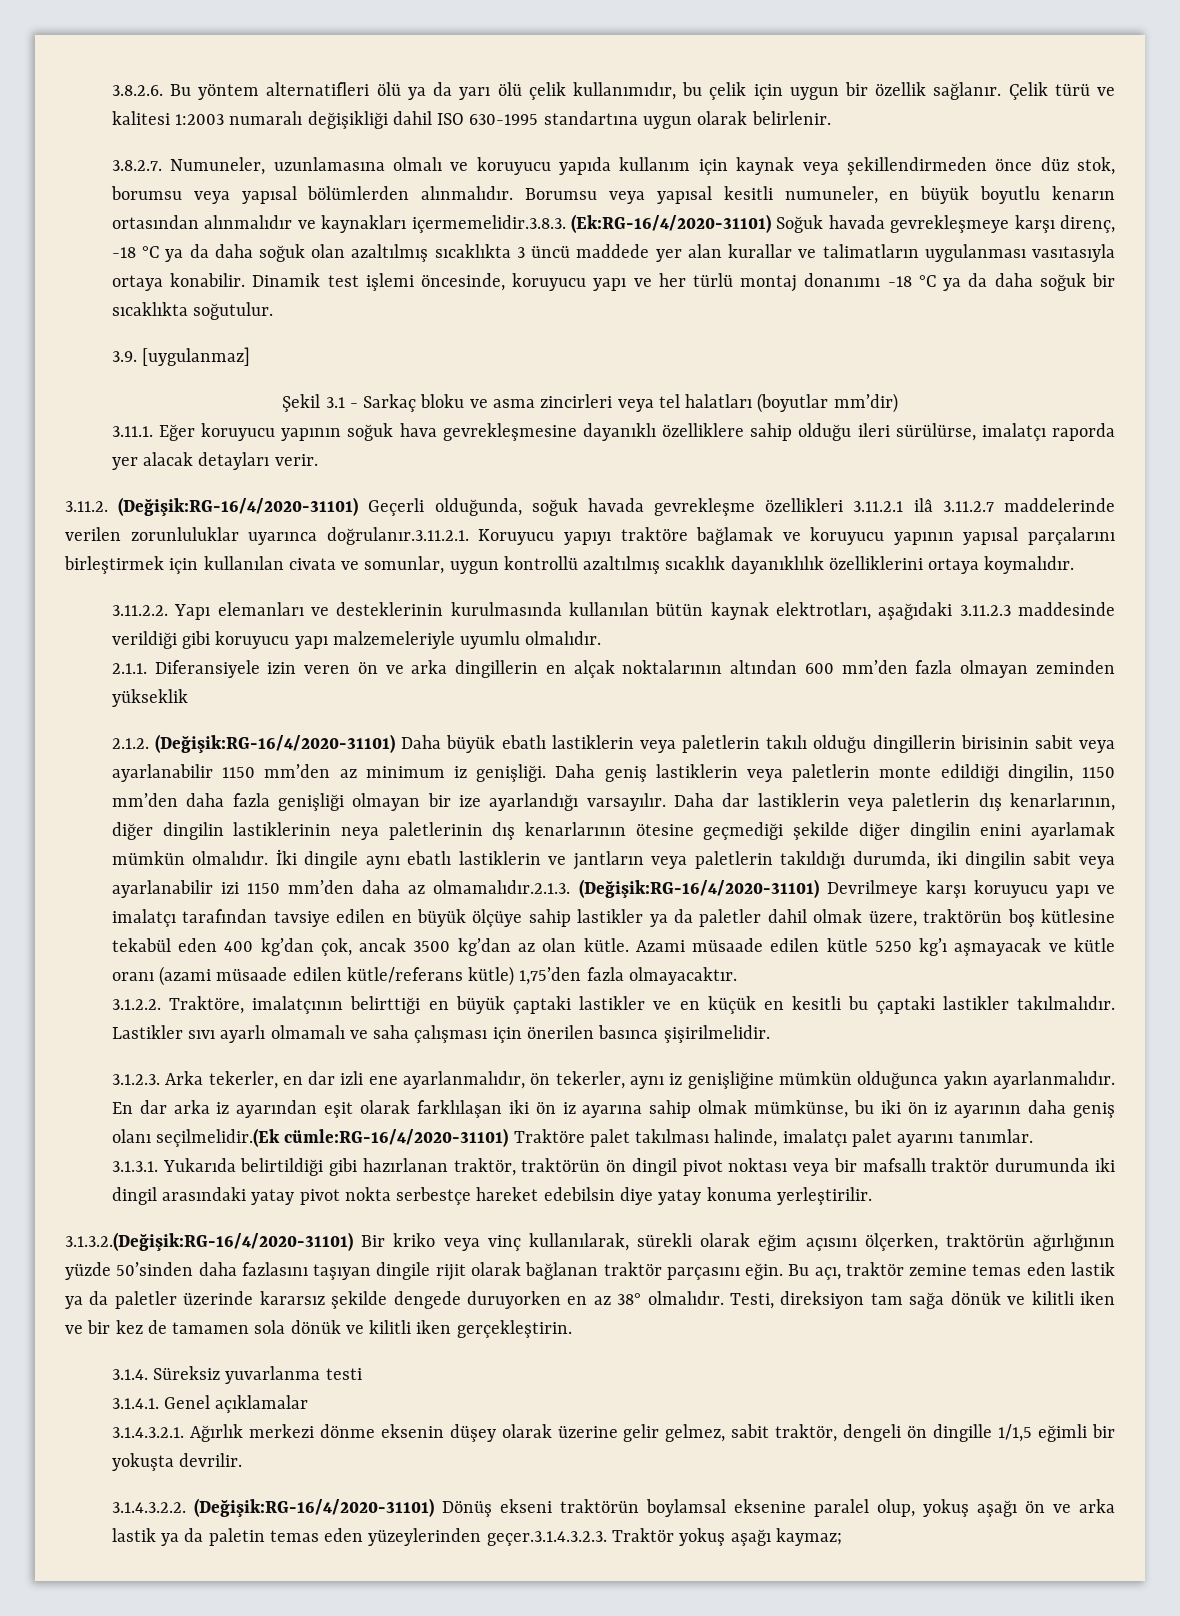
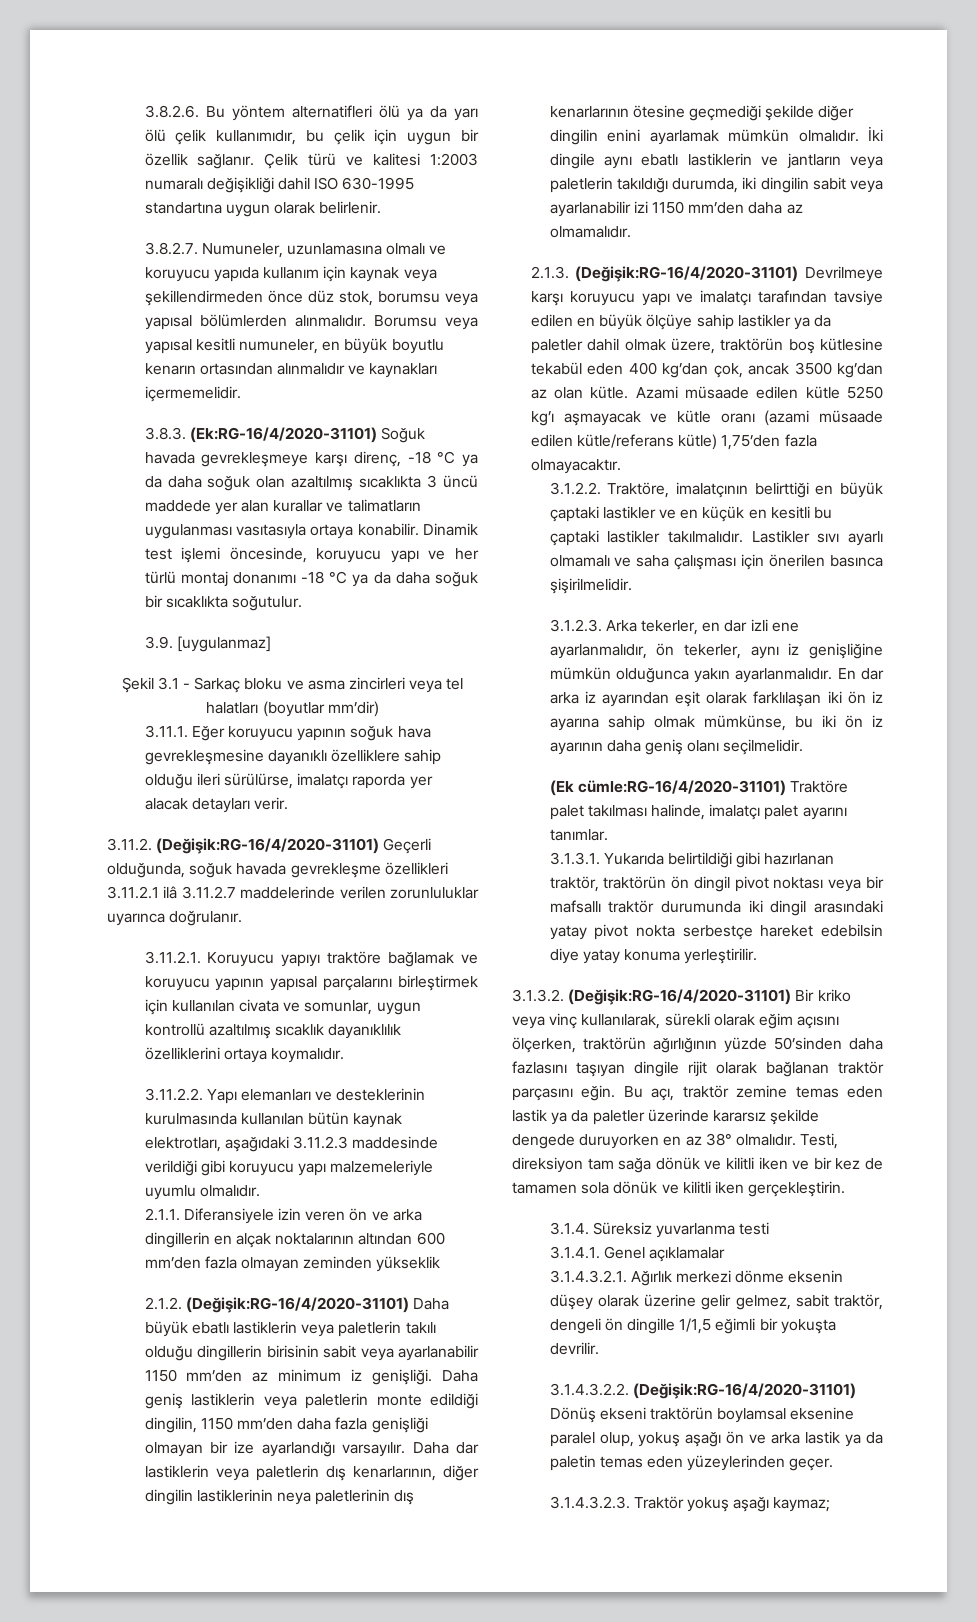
[411,215,566,233] içermemelidir.3.8.3. -> [144,386,241,402] [144,427,186,440] içermemelidir. // 3.8.3.
[326,527,469,545] doğrulanır.3.11.2.1. -> [169,911,243,926] [144,951,201,964] doğrulanır. // 3.11.2.1.
[433,880,571,894] olmamalıdır.2.1.3. -> [549,226,631,238] [530,266,569,279] olmamalıdır. // 2.1.3.
[156,1128,281,1147] seçilmelidir.(Ek -> [723,739,804,755] [549,780,574,796] seçilmelidir. // (Ek
[65,1232,353,1251] 3.1.3.2.(Değişik:RG-16/4/2020-31101) -> [512,989,792,1005] 3.1.3.2. (Değişik:RG-16/4/2020-31101)
[486,1531,607,1546] geçer.3.1.4.3.2.3. -> [789,1458,834,1471] [549,1496,630,1509] geçer. // 3.1.4.3.2.3.

